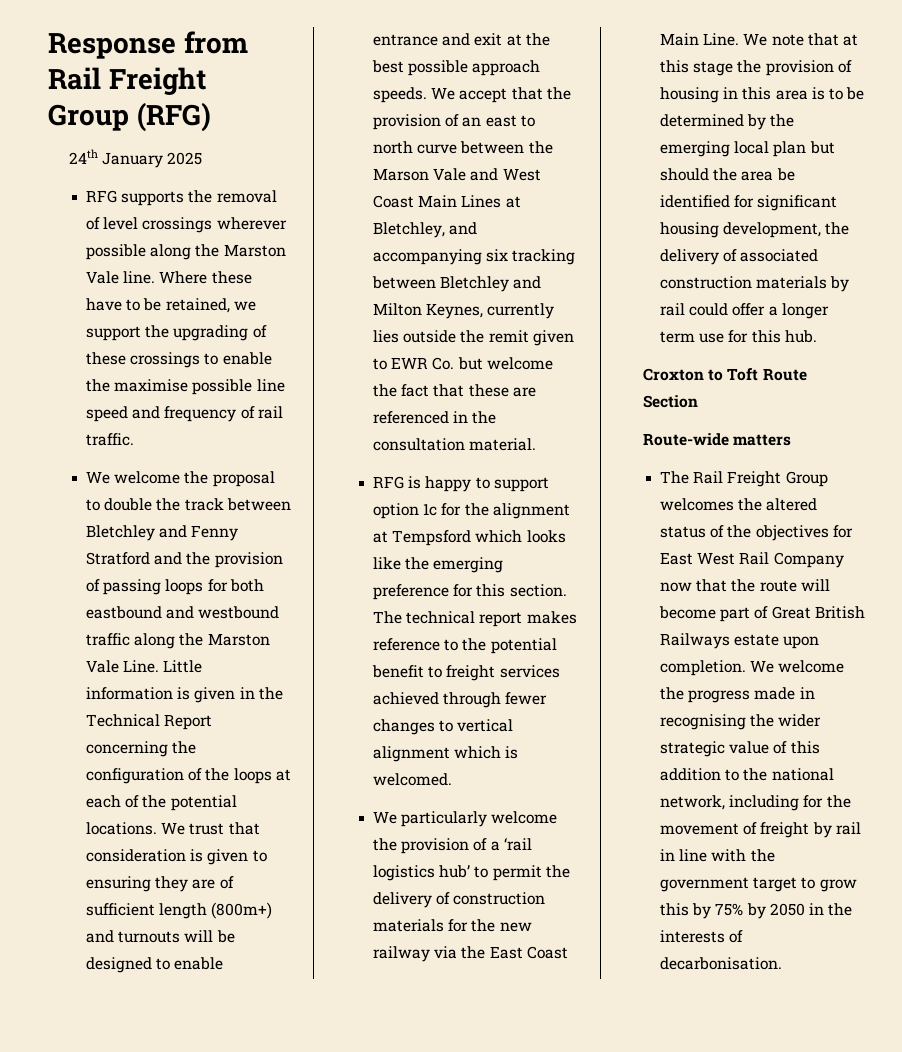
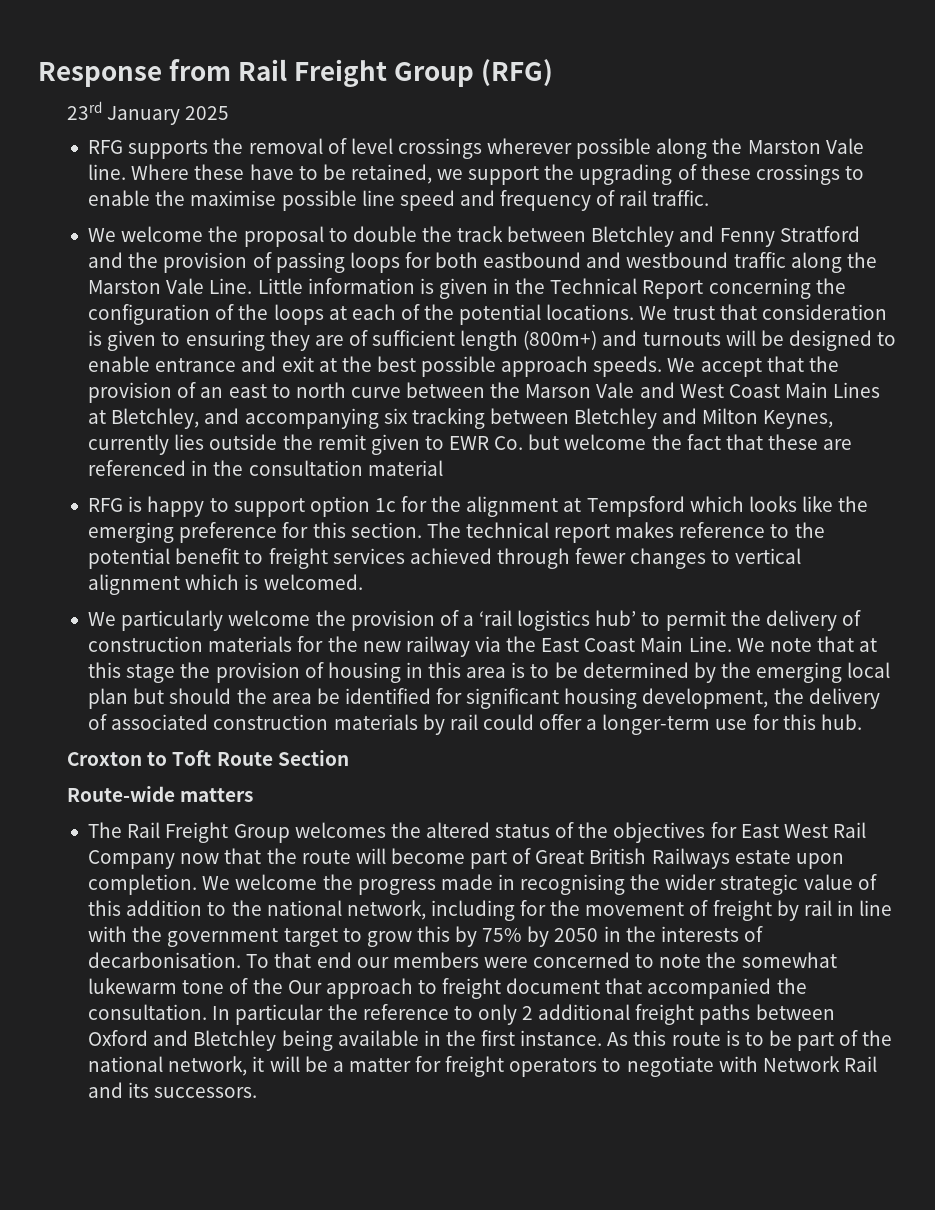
[68,149,98,164] 24th -> [67,101,103,120] 23rd
[469,438,537,451] material. -> [367,460,443,476] material
[781,303,829,319] [660,331,696,343] longer term -> [602,714,711,735] longer-term
(783, 963) none -> [246,952,837,968] [88,978,807,999] [88,1004,835,1025] [88,1030,893,1051] [88,1056,877,1077] [88,1082,258,1098] To that end our members were concerned to note the somewhat lukewarm tone of the Our approach to freight document that accompanied the consultation. In particular the reference to only 2 additional freight paths between Oxford and Bletchley being available in the first instance. As this route is to be part of the national network, it will be a matter for freight operators to negotiate with Network Rail and its successors.

